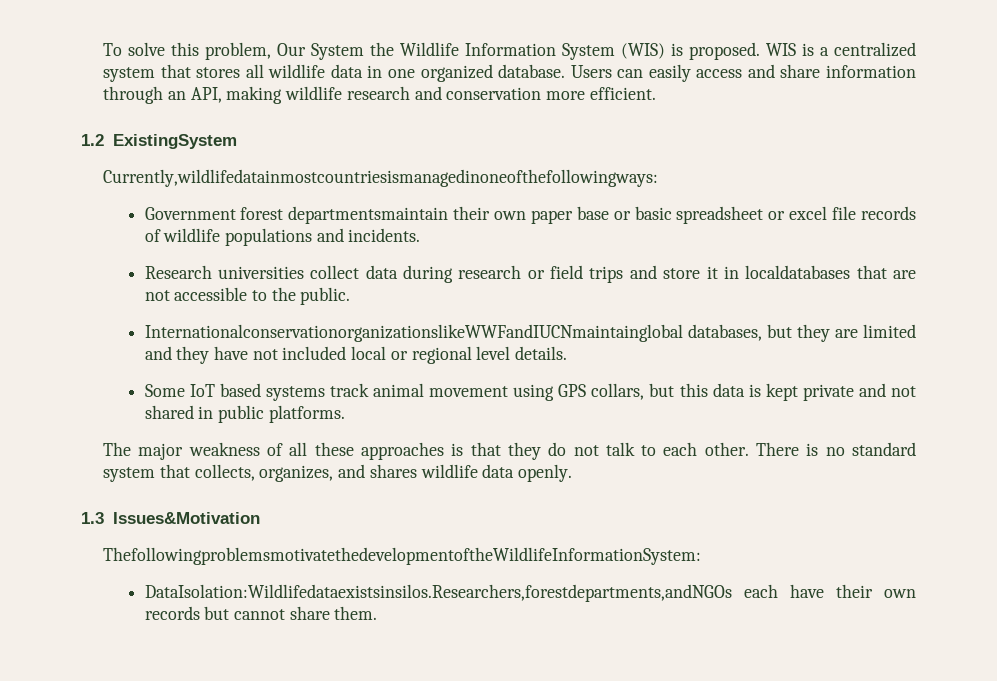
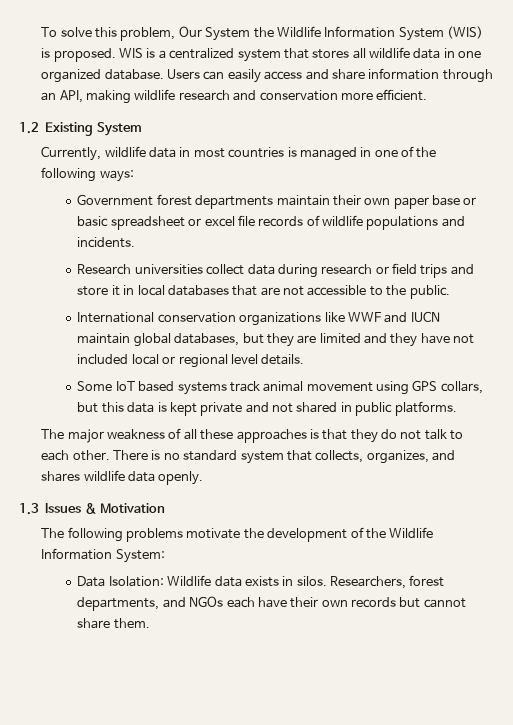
[112,134,237,149] [103,169,659,187] ExistingSystem // Currently,wildlifedatainmostcountriesismanagedinoneofthefollowingways: -> [45,122,142,136] [41,146,437,161] [41,167,134,182] Existing System // Currently, wildlife data in most countries is managed in one of the following ways:
[288,206,449,224] departmentsmaintain -> [195,195,330,209] departments maintain
[745,265,851,279] localdatabases -> [137,285,229,296] local databases
[144,324,683,342] InternationalconservationorganizationslikeWWFandIUCNmaintainglobal -> [77,311,440,326] [77,333,171,347] International conservation organizations like WWF and IUCN maintain global
[112,512,260,524] [103,547,702,565] [144,584,732,602] Issues&Motivation // ThefollowingproblemsmotivatethedevelopmentoftheWildlifeInformationSystem: // DataIsolation:Wildlifedataexistsinsilos.Researchers,forestdepartments,andNGOs -> [45,503,165,514] [41,527,434,542] [41,548,165,563] [77,575,445,589] [77,596,224,611] Issues & Motivation // The following problems motivate the development of the Wildlife Information System: // Data Isolation: Wildlife data exists in silos. Researchers, forest departments, and NGOs

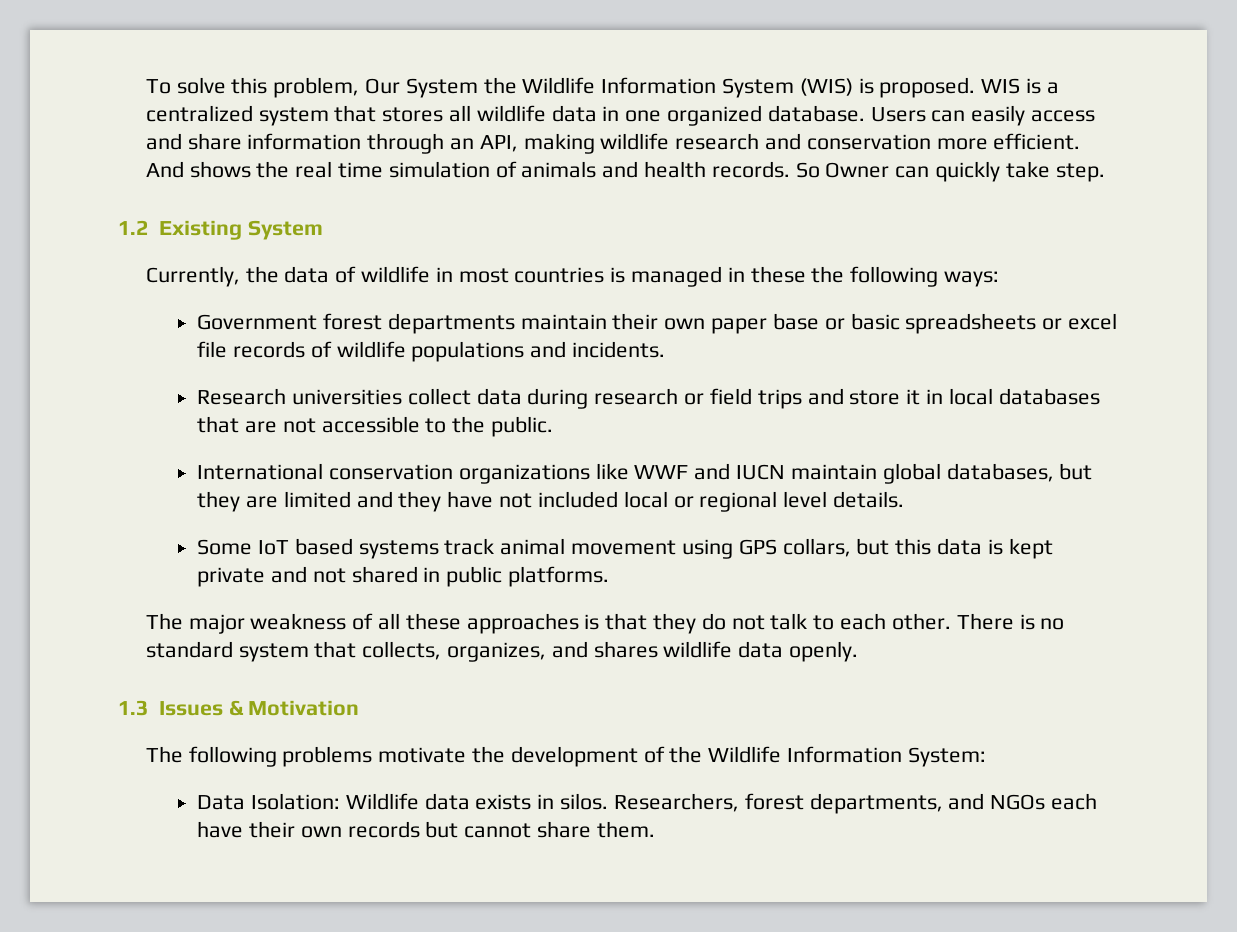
(428, 95) none -> [145,161,1105,182] And shows the real time simulation of animals and health records. So Owner can quickly take step.
[104,146,177,158] wildlife data -> [245,266,431,283] the data of wildlife
[374,146,415,157] one of -> [750,266,806,283] these
[110,216,185,230] spreadsheet -> [905,313,1037,334] spreadsheets

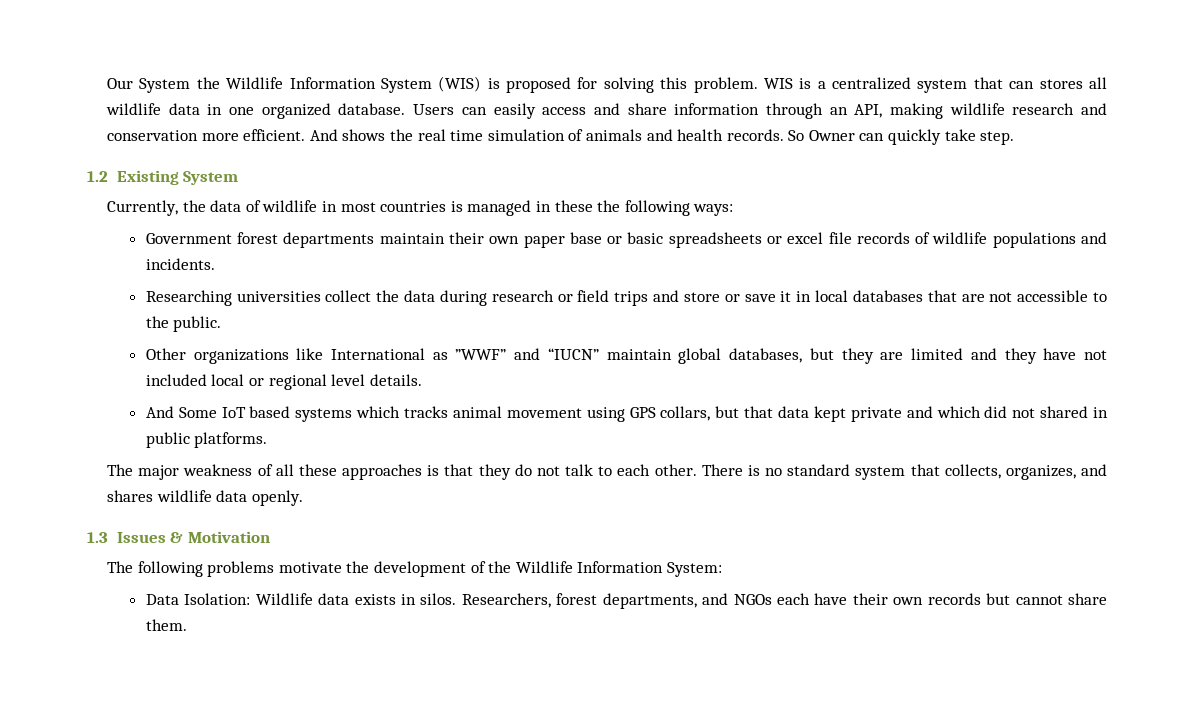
[145,77,360,98] To solve this problem, -> (107, 83) none
[879,77,976,98] proposed. -> [506,77,758,93] proposed for solving this problem.
(377, 113) none -> [1009,81,1035,89] can
[197,388,287,405] Research -> [145,290,232,306] Researching
(471, 396) none -> [376,290,400,302] the
(901, 397) none -> [724,294,776,302] or save
[197,463,786,484] International conservation organizations like WWF and IUCN -> [145,348,599,364] Other organizations like International as ”WWF” and “IUCN”
(904, 499) none -> [145,406,174,418] And
[444,538,495,555] track -> [356,406,449,418] which tracks
[895,538,1003,555] this data is -> [744,406,810,418] that data
(308, 574) none -> [936,406,1008,418] which did

